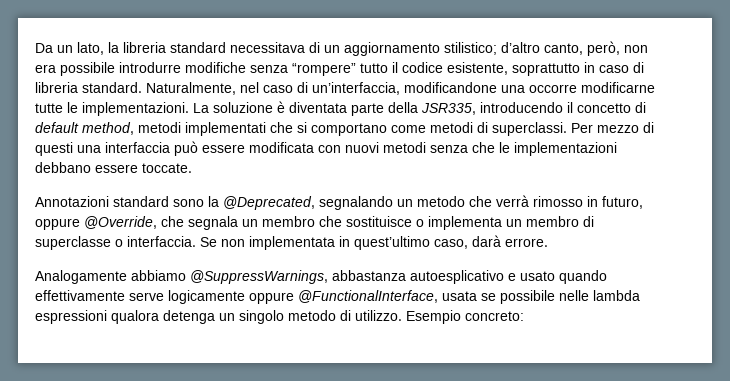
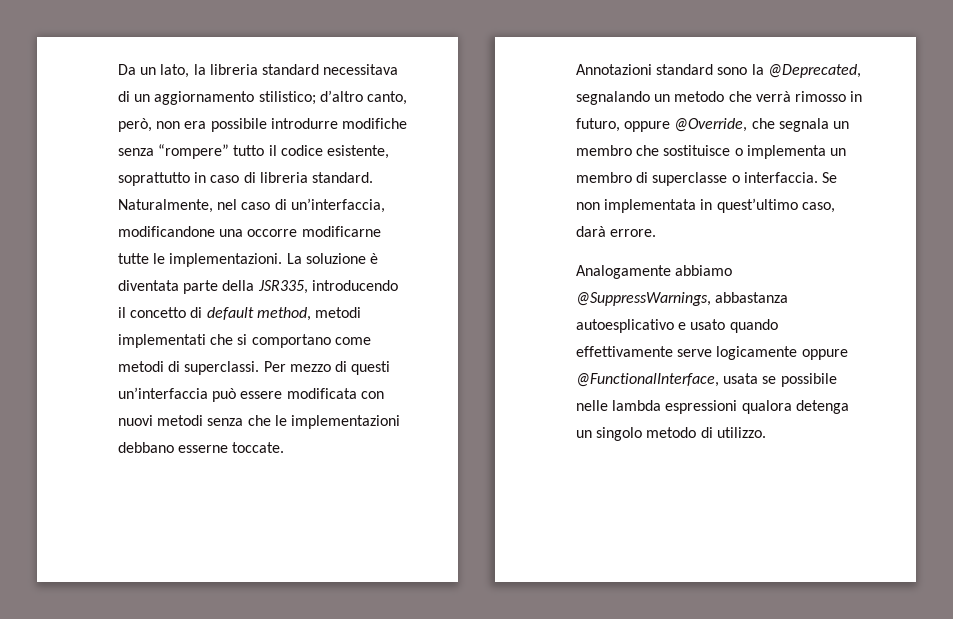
[77,142,170,153] una interfaccia -> [118,387,208,399] un’interfaccia
[95,164,138,173] essere -> [178,445,229,453] esserne
[406,310,524,324] Esempio concreto: -> (766, 432) none

